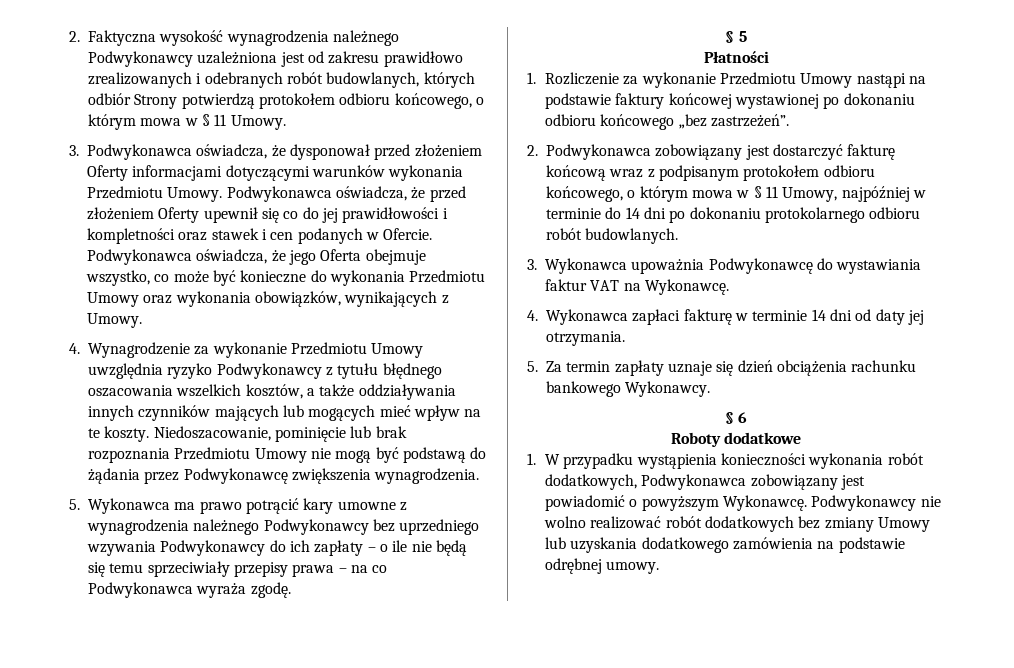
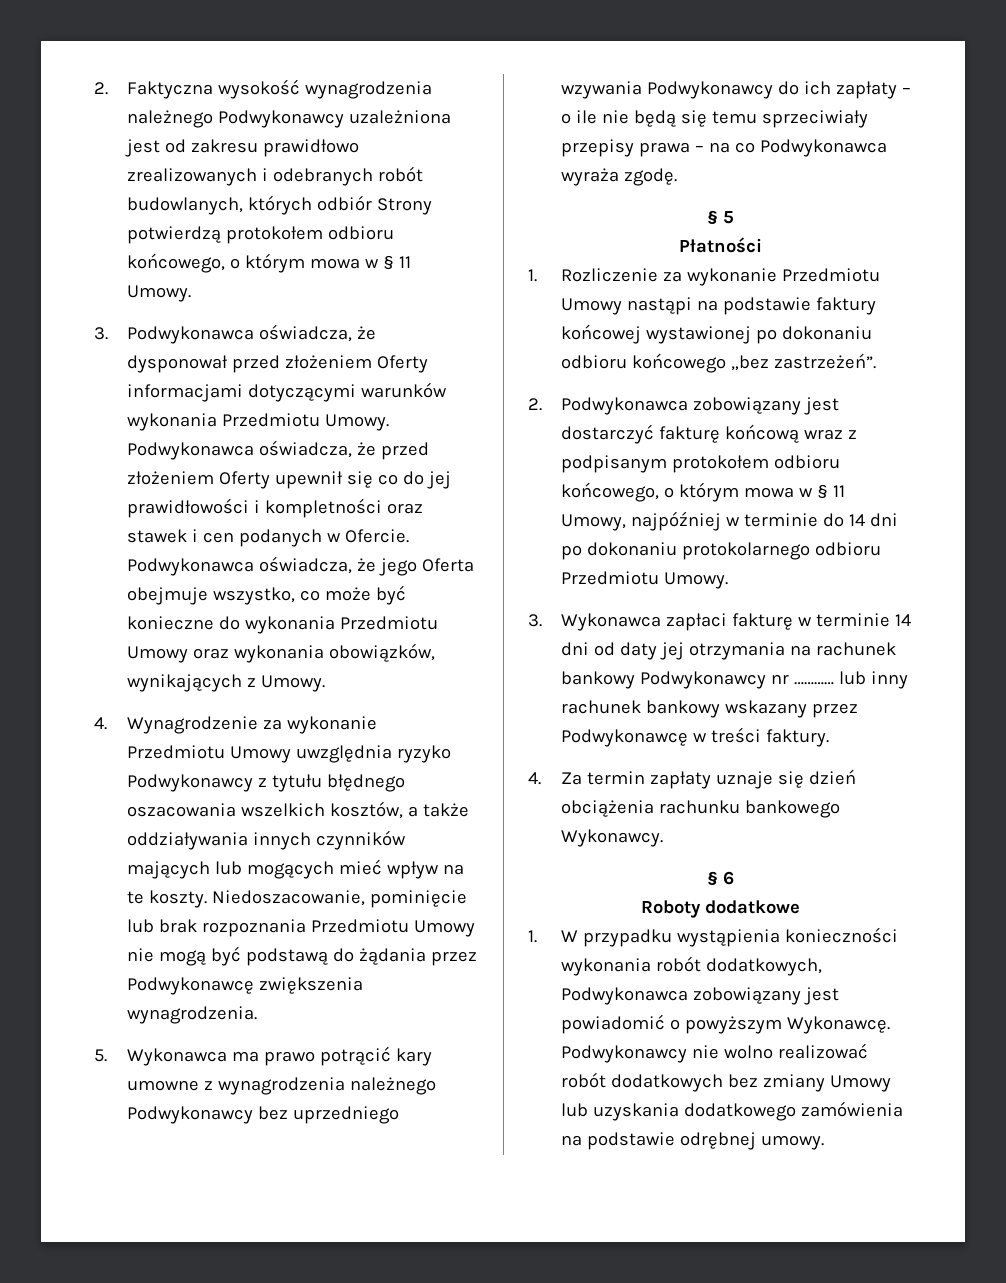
[546,228,679,244] [527,258,922,274] [545,279,729,295] [527,310,538,321] robót budowlanych. // 3. Wykonawca upoważnia Podwykonawcę do wystawiania faktur VAT na Wykonawcę. // 4. -> [561,571,729,589] [528,614,542,627] Przedmiotu Umowy. // 3.
[546,331,625,346] [527,361,538,372] otrzymania. // 5. -> [689,642,897,660] [561,671,909,689] [561,700,859,718] [561,727,830,747] [528,772,541,785] otrzymania na rachunek bankowy Podwykonawcy nr ………… lub inny rachunek bankowy wskazany przez Podwykonawcę w treści faktury. // 4.

